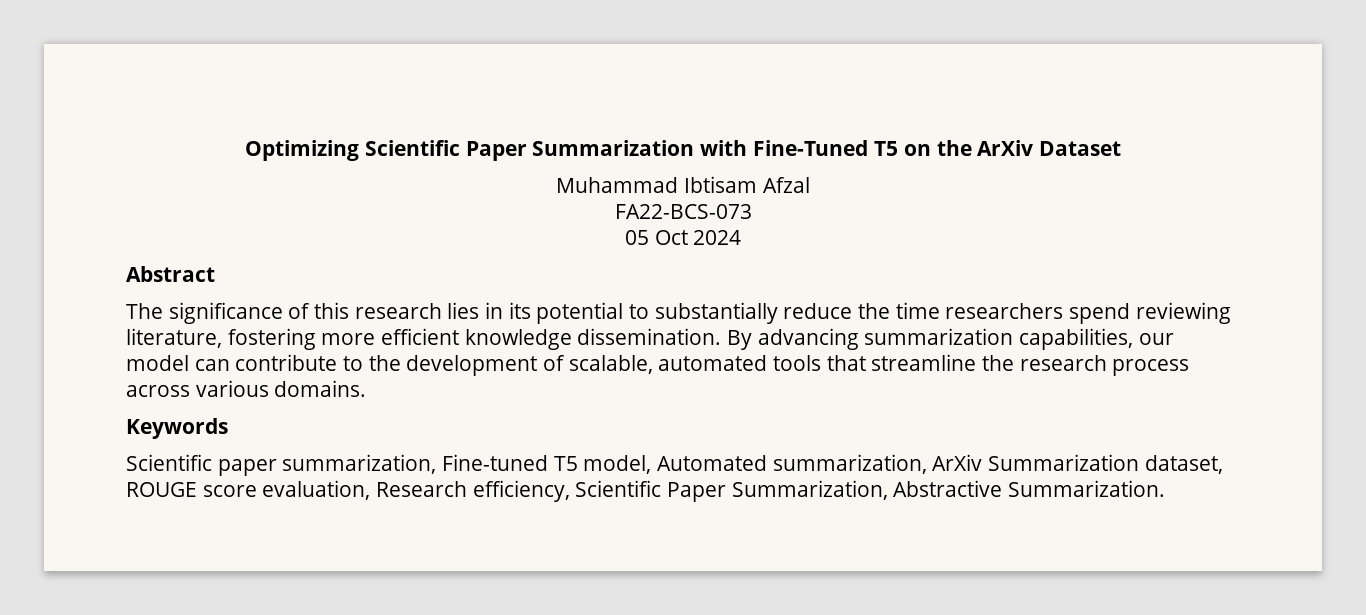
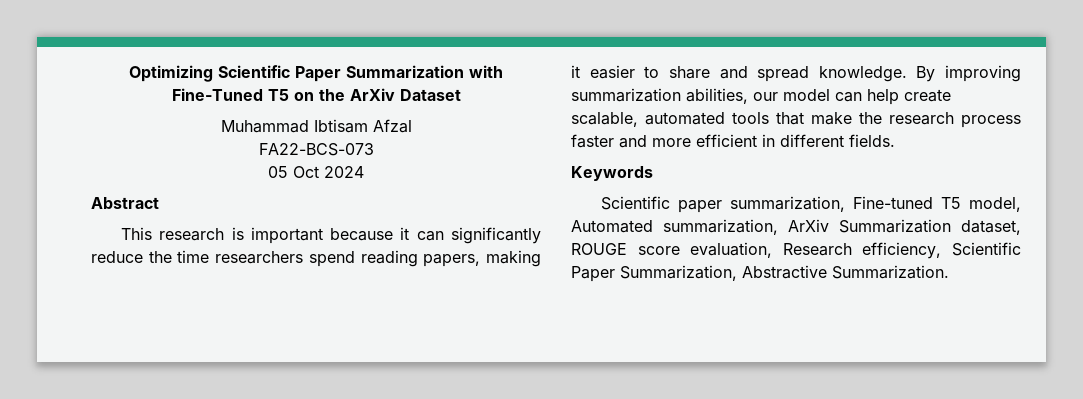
[126,302,778,324] The significance of this research lies in its potential to substantially -> [121,227,541,244] This research is important because it can significantly
[1135,302,1231,324] [126,328,1174,350] [126,354,566,376] reviewing literature, fostering more efficient knowledge dissemination. By advancing summarization capabilities, our model can contribute to the development of -> [360,250,541,267] [571,65,1021,82] [571,88,951,105] reading papers, making it easier to share and spread knowledge. By improving summarization abilities, our model can help create
[871,354,977,371] streamline -> [811,112,852,125] make
[126,380,367,397] across various domains. -> [571,134,895,148] faster and more efficient in different fields.

